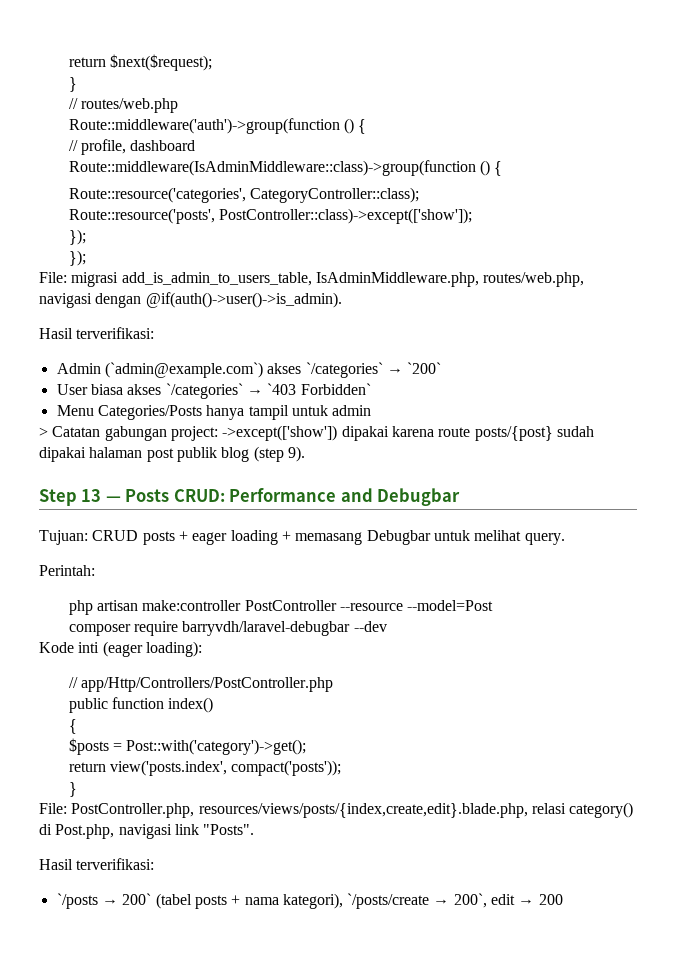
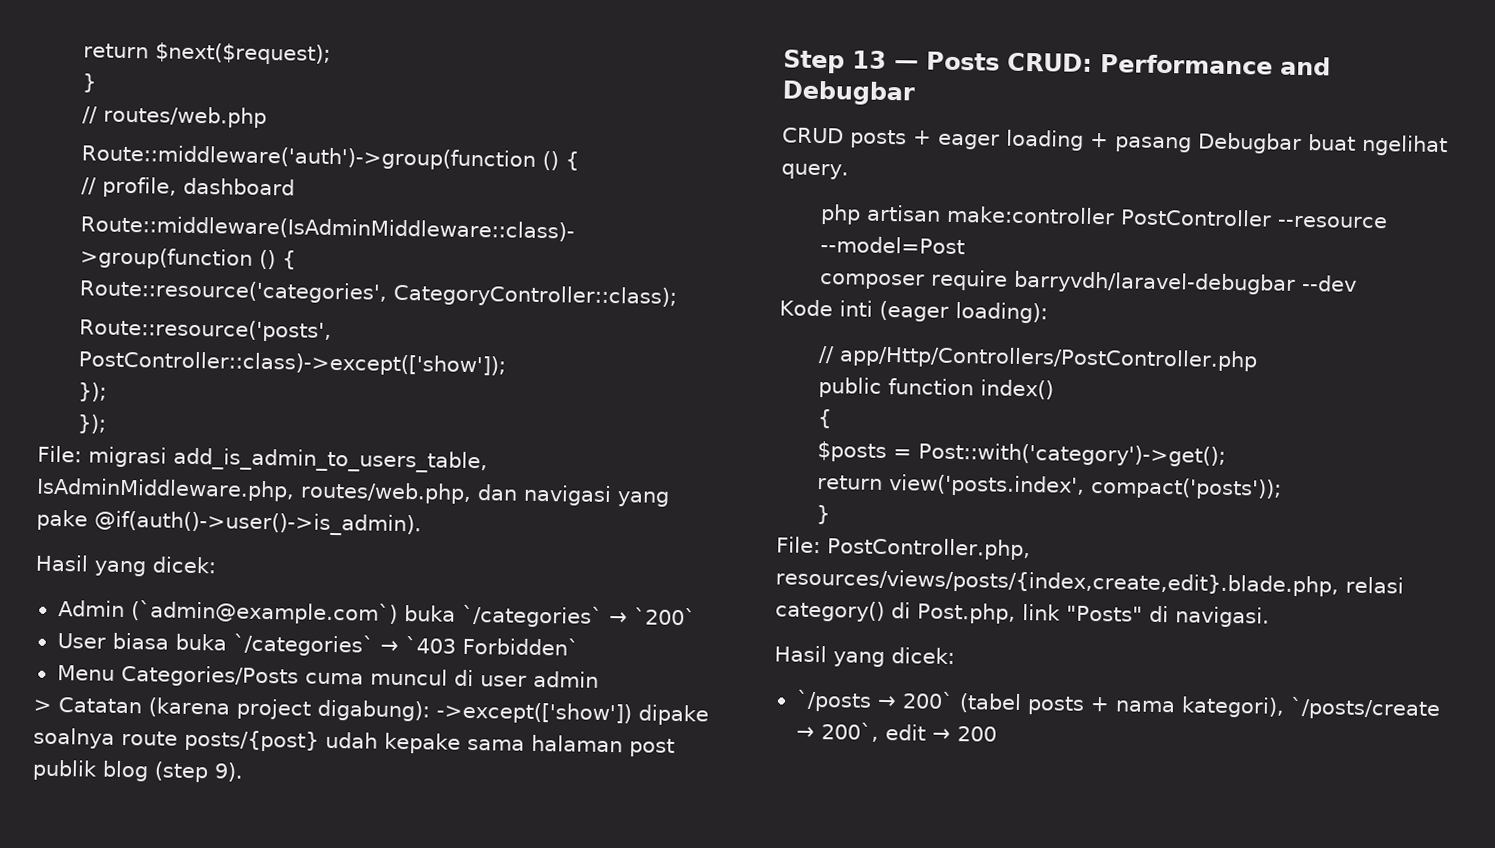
[39,293,142,308] navigasi dengan -> [477,484,670,507] [36,509,88,531] dan navigasi yang pake
[76,327,155,339] terverifikasi: -> [94,556,217,577] yang dicek:
[267,363,302,374] akses -> [403,605,456,622] buka
[127,384,162,395] akses -> [174,633,227,651] buka
[206,405,328,420] hanya tampil untuk -> [304,668,527,687] cuma muncul di user
[104,425,594,441] [39,447,86,462] gabungan project: ->except(['show']) dipakai karena route posts/{post} sudah dipakai -> [148,697,709,726] [33,727,525,754] (karena project digabung): ->except(['show']) dipake soalnya route posts/{post} udah kepake sama
[39,530,88,545] Tujuan: -> (915, 93) none
[295,530,522,545] memasang Debugbar untuk melihat -> [1114,132,1448,157] pasang Debugbar buat ngelihat
[39,565,95,576] // Perintah: -> (849, 171) none
[118,824,255,839] [39,858,155,870] navigasi link "Posts". // Hasil terverifikasi: -> [1021,603,1270,628] [774,645,955,668] link "Posts" di navigasi. // Hasil yang dicek:

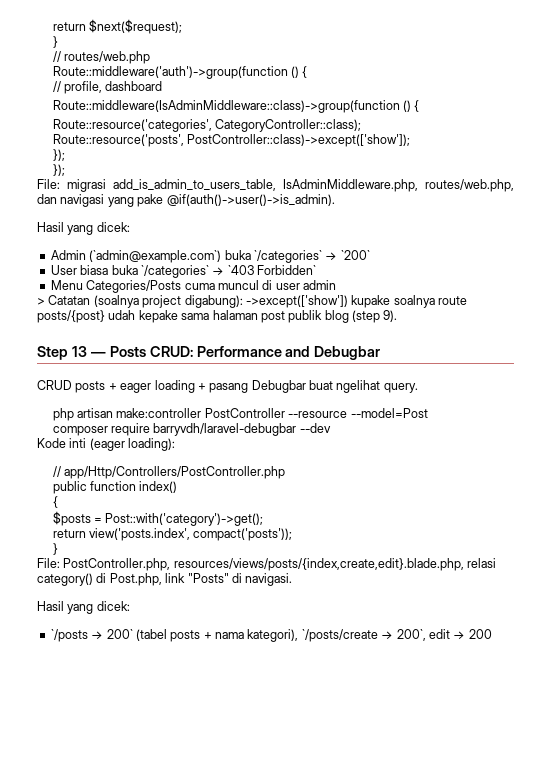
[148,697,230,718] (karena -> [93,295,139,308] (soalnya
[638,704,709,726] dipake -> [351,295,391,308] kupake

